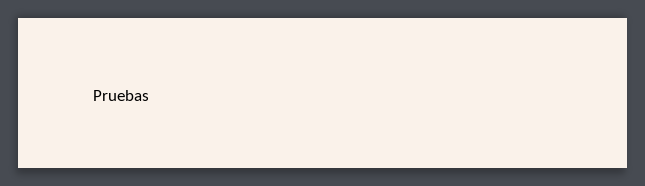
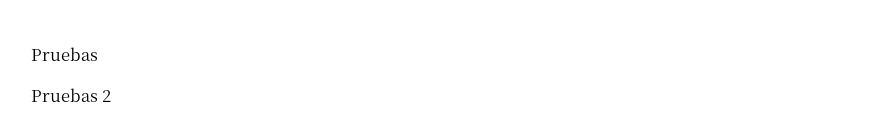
[93,90,149,101] Pruebas -> [31,47,98,61] [31,88,112,102] Pruebas // Pruebas 2

